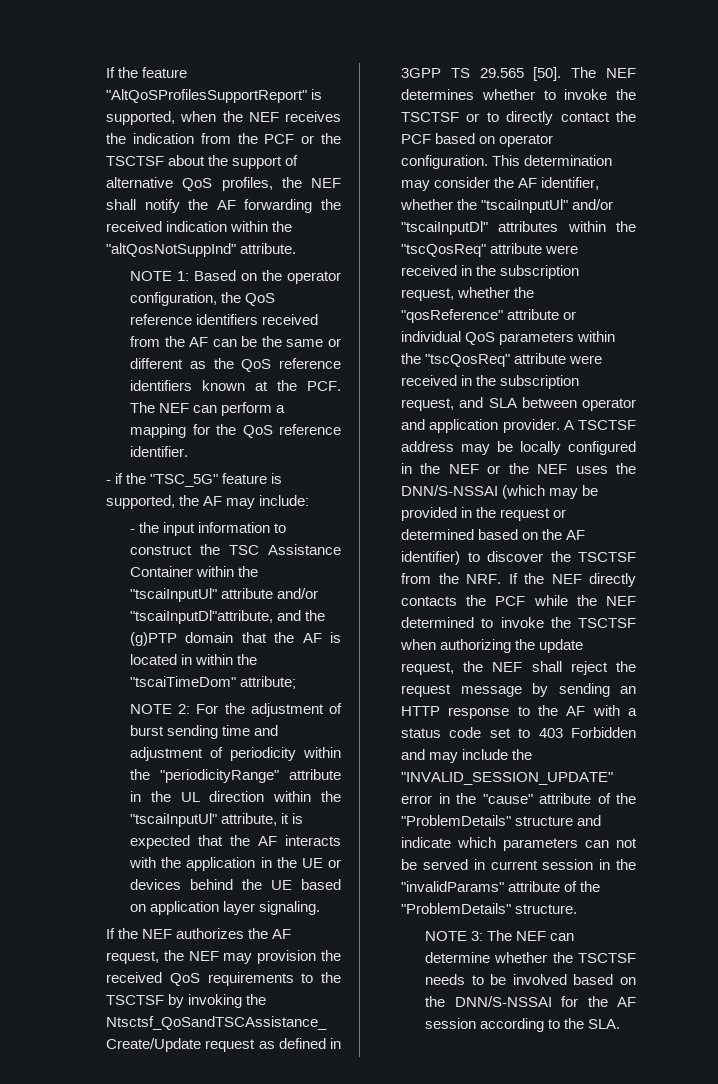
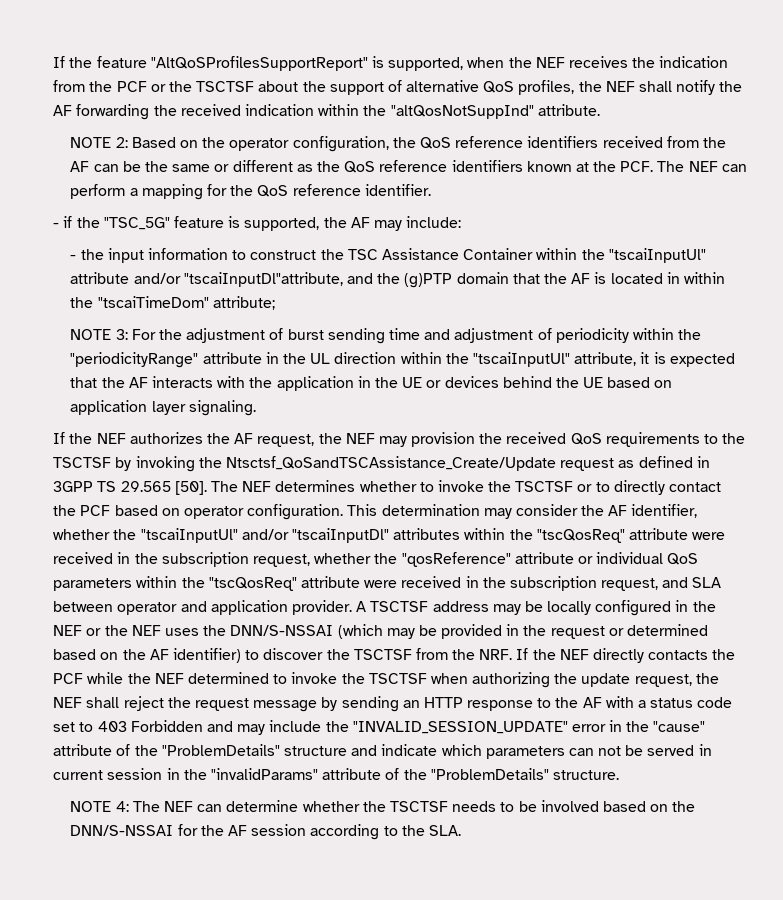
[177,271,190,281] 1: -> [115,137,128,148] 2:
[178,704,191,714] 2: -> [115,329,128,340] 3:
[471,931,484,941] 3: -> [115,801,129,812] 4:

